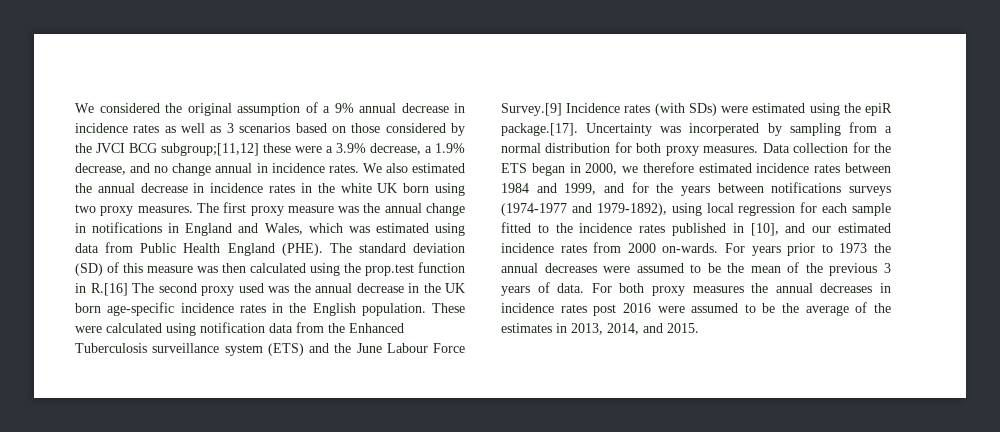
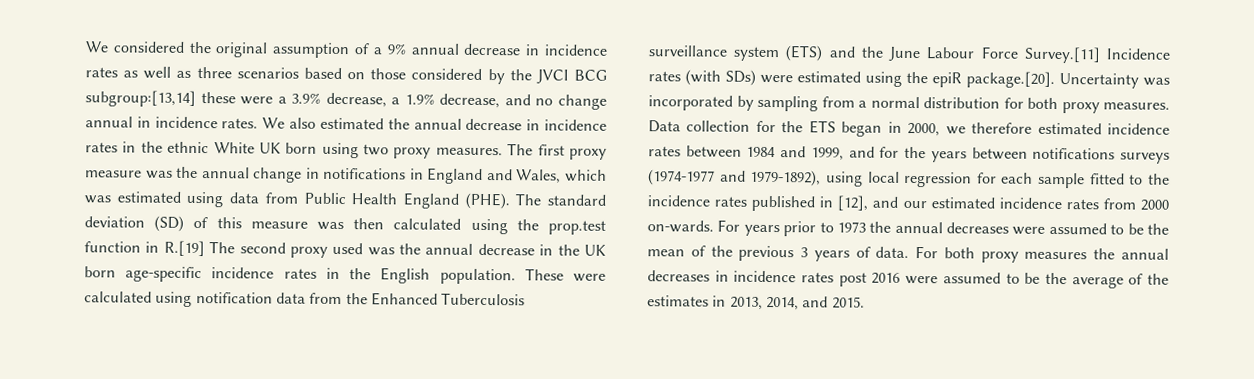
[226,123,234,133] 3 -> [196,66,232,79] three
[161,143,259,156] subgroup;[11,12] -> [85,90,196,107] subgroup:[13,14]
[340,183,372,193] white -> [167,141,255,154] ethnic White
[90,283,128,296] R.[16] -> [163,240,205,257] R.[19]
[501,103,562,116] Survey.[9] -> [1023,46,1101,64] Survey.[11]
[501,123,578,136] package.[17]. -> [966,71,1055,88] package.[20].
[689,123,760,136] incorperated -> [648,95,733,111] incorporated
[750,223,779,236] [10], -> [837,195,869,211] [12],

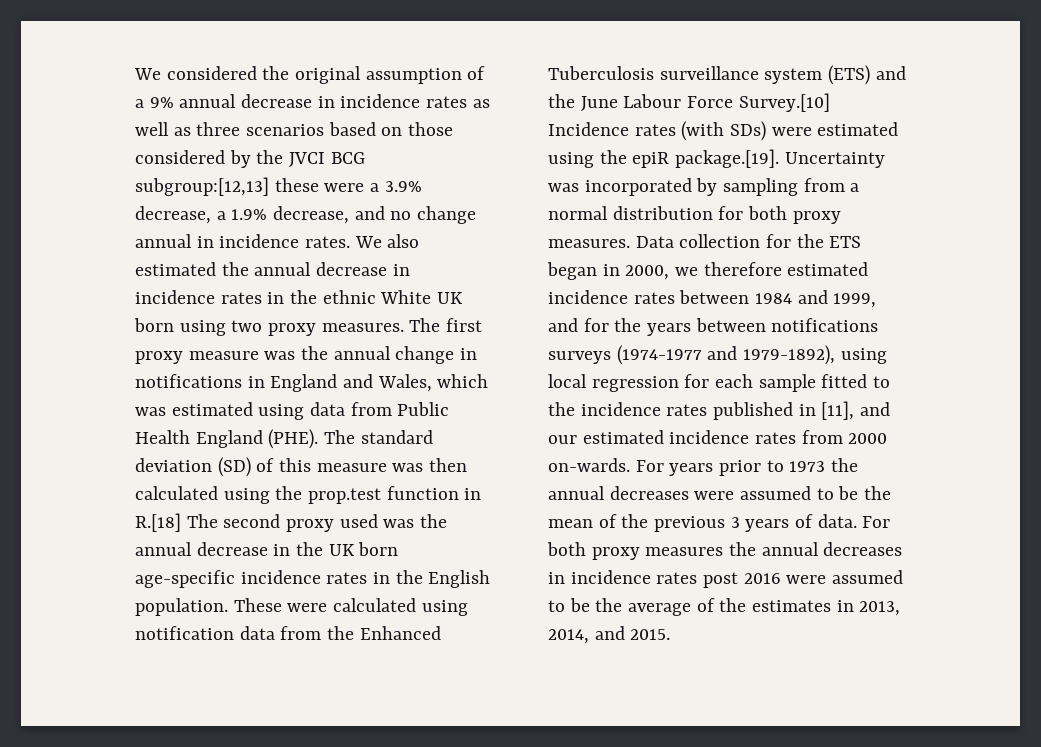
[85,90,196,107] subgroup:[13,14] -> [135,177,269,196] subgroup:[12,13]
[163,240,205,257] R.[19] -> [135,513,181,532] R.[18]
[1023,46,1101,64] Survey.[11] -> [738,93,830,112] Survey.[10]
[966,71,1055,88] package.[20]. -> [675,149,780,168] package.[19].
[837,195,869,211] [12], -> [821,401,855,420] [11],

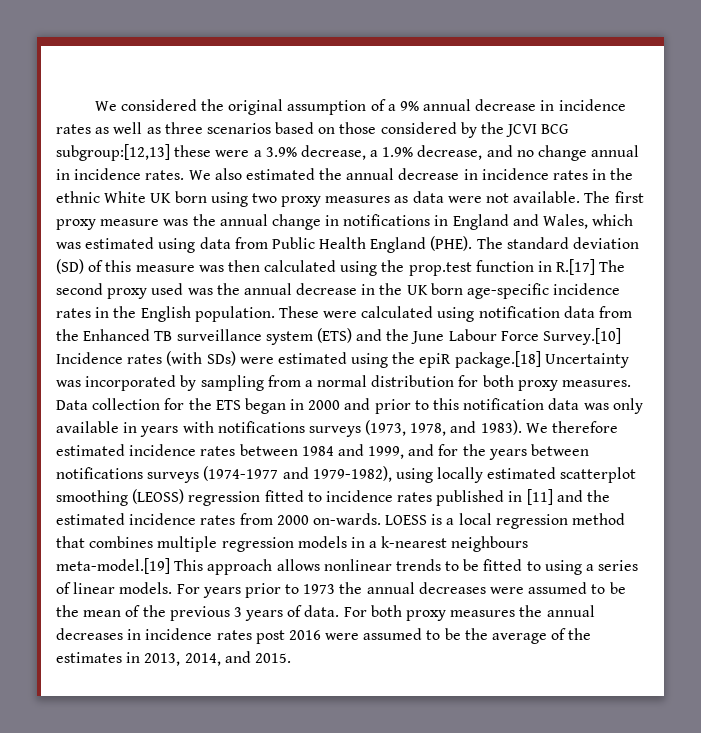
[289,152,326,167] JVCI -> [506,124,538,137] JCVI
[321,323,404,332] measures. -> [325,191,581,203] measures as data were not available.
[135,513,181,532] R.[18] -> [556,259,596,275] R.[17]
[548,66,654,80] Tuberculosis -> [154,331,173,341] TB
[675,149,780,168] package.[19]. -> [454,351,541,368] package.[18]
[625,265,699,280] 2000, we -> [308,398,643,414] [56,420,548,437] 2000 and prior to this notification data was only available in years with notifications surveys (1973, 1978, and 1983). We
[743,345,887,365] [548,374,891,392] [548,402,575,416] 1979-1892), using local regression for each sample fitted to the -> [312,466,637,483] [56,489,322,506] 1979-1982), using locally estimated scatterplot smoothing (LEOSS) regression fitted to
[821,401,891,420] [548,435,577,444] [11], and our -> [526,489,611,505] [11] and the
(630, 465) none -> [385,513,626,529] [56,536,529,552] [56,558,639,575] [56,582,173,594] LOESS is a local regression method that combines multiple regression models in a k-nearest neighbours meta-model.[19] This approach allows nonlinear trends to be fitted to using a series of linear models.

